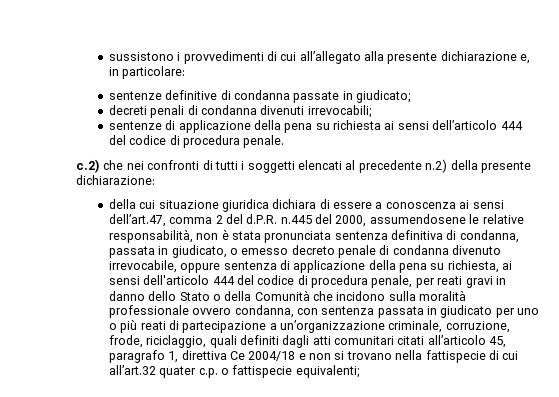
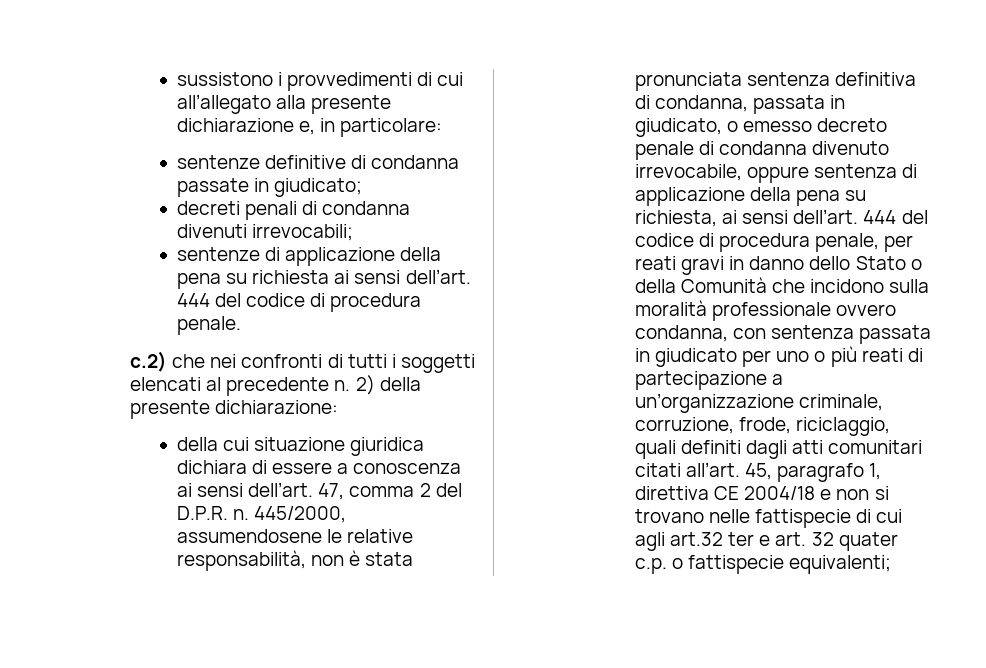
[432,120,498,130] dell’articolo -> [405,269,471,284] dell’art.
[425,159,448,173] n.2) -> [334,375,375,395] n. 2)
[108,214,166,227] dell’art.47, -> [248,482,345,500] dell’art. 47,
[246,214,367,227] d.P.R. n.445 del 2000, -> [176,506,347,523] D.P.R. n. 445/2000,
[143,275,210,285] dell'articolo -> [793,209,859,224] dell’art.
[427,335,486,345] all’articolo -> [686,462,741,477] all’art.
[229,351,245,360] Ce -> [714,486,740,500] CE
[395,350,423,360] nella -> [709,509,751,523] nelle
[108,365,156,375] all’art.32 -> [634,532,834,551] agli art.32 ter e art. 32

